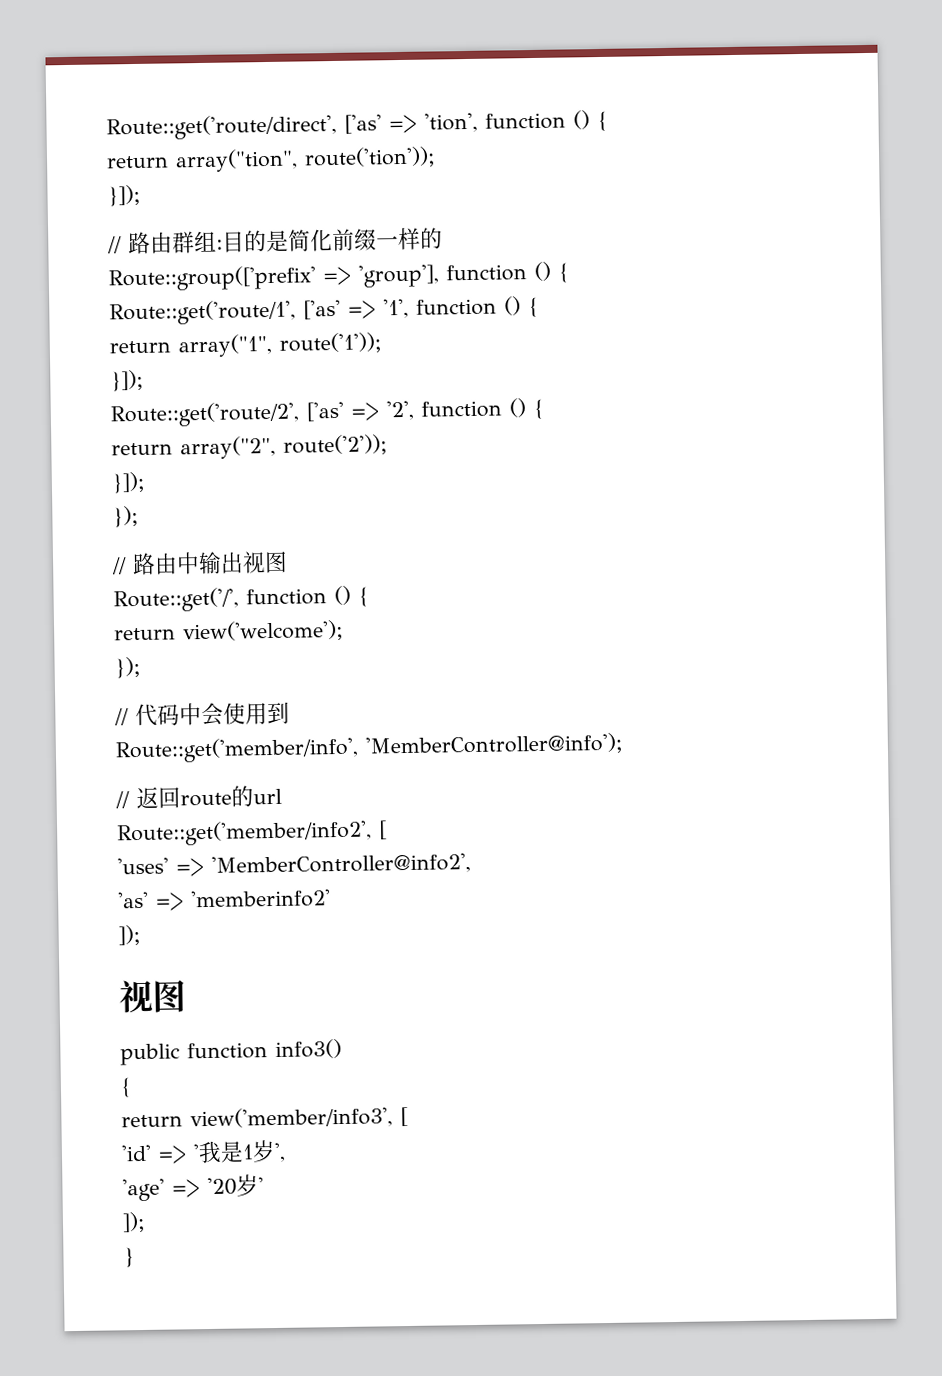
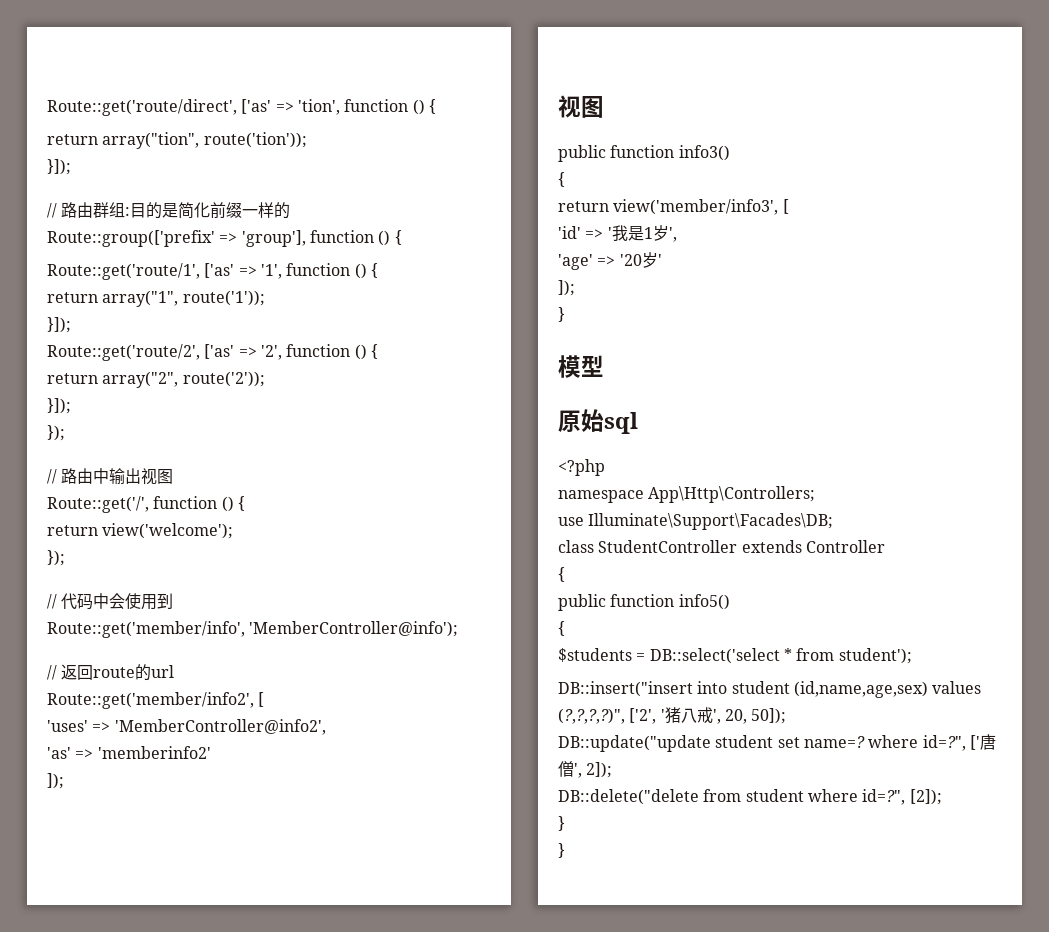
(135, 1257) none -> [558,355,604,378] [558,409,638,434] [558,459,605,476] [558,486,816,503] [558,513,834,530] [558,540,885,553] [558,567,565,582] [558,594,730,611] [558,621,565,636] [558,648,912,664] [558,681,982,698] [558,707,787,724] [558,734,996,752] [558,761,613,778] [558,789,942,805] [558,816,565,831] [558,843,565,858] // 模型 // 原始sql // <?php // namespace App\Http\Controllers; // use Illuminate\Support\Facades\DB; // class StudentController extends Controller // { // public function info5() // { // $students = DB::select('select * from student'); // DB::insert("insert into student (id,name,age,sex) values (?,?,?,?)", ['2', '猪八戒', 20, 50]); // DB::update("update student set name=? where id=?", ['唐僧', 2]); // DB::delete("delete from student where id=?", [2]); // } // }

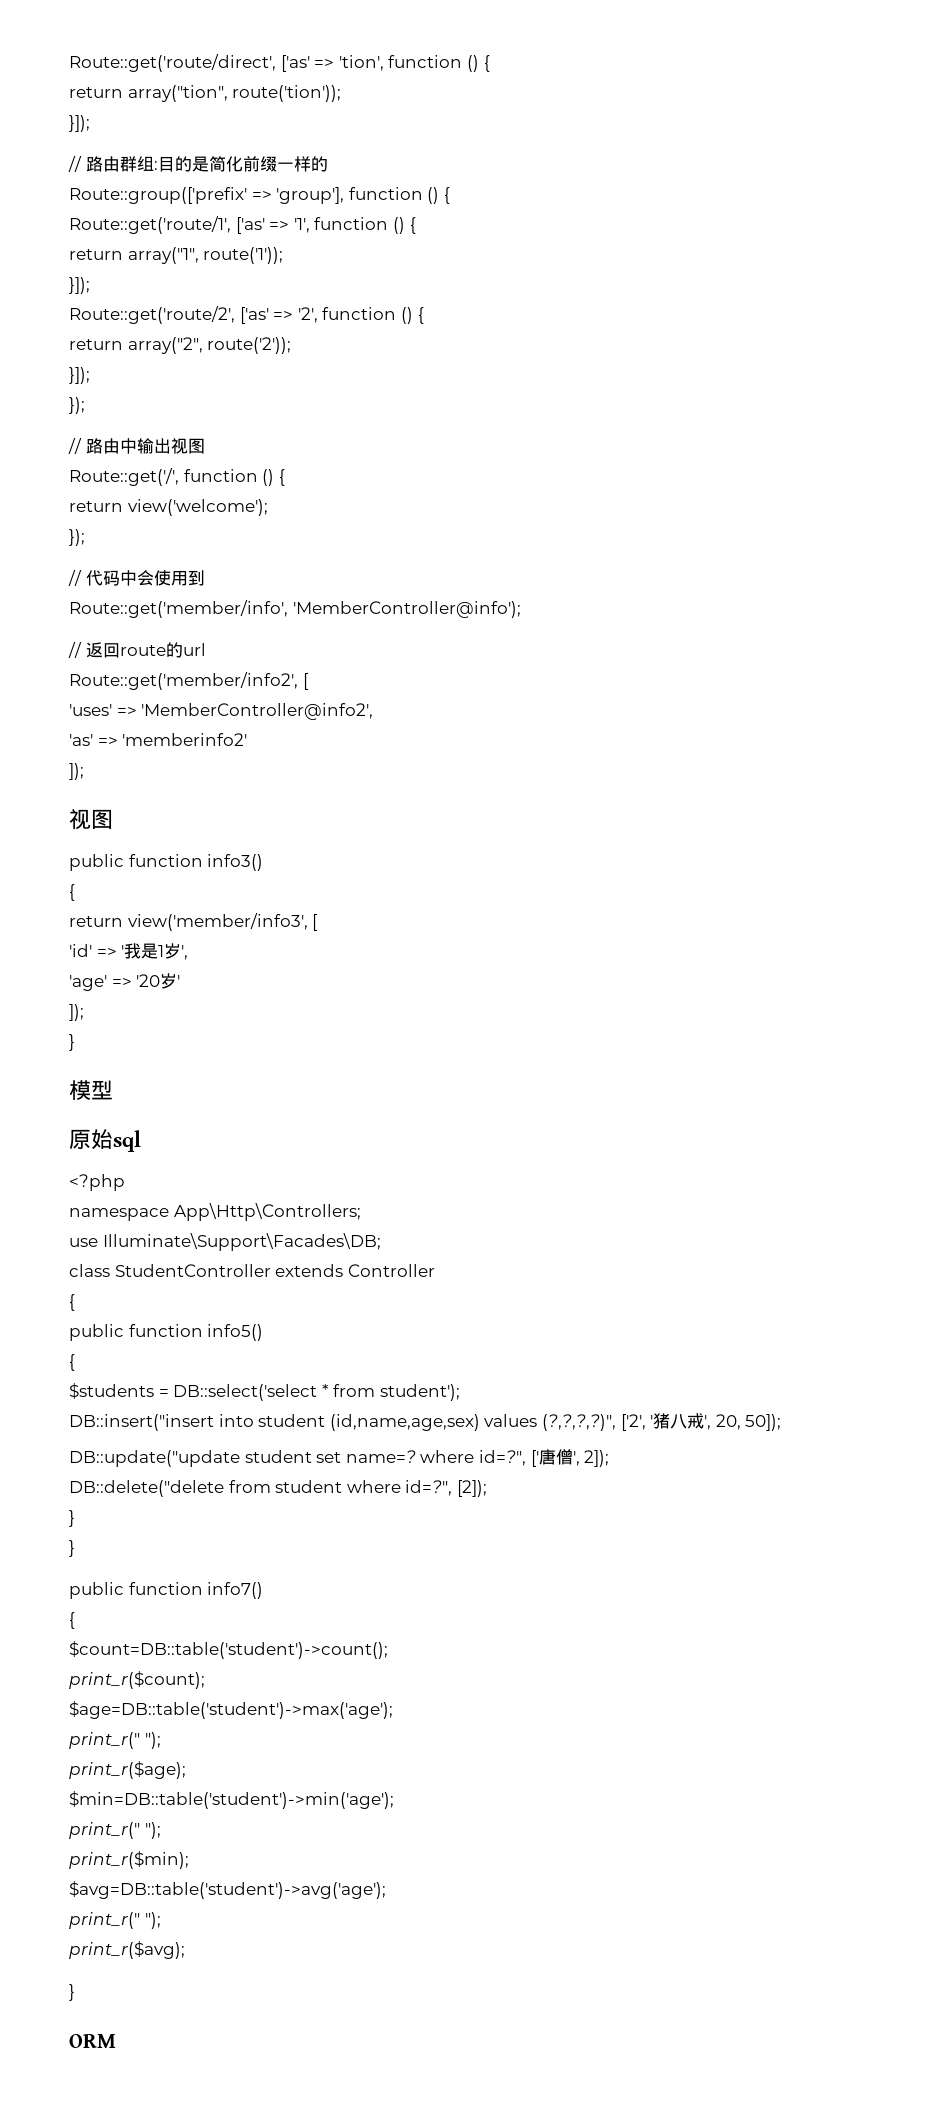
(565, 850) none -> [69,1582,264,1599] [69,1612,75,1629] [69,1641,388,1659] [69,1671,205,1689] [69,1701,393,1719] [69,1732,161,1749] [69,1761,186,1779] [69,1791,394,1809] [69,1822,161,1839] [69,1851,189,1869] [69,1881,386,1899] [69,1912,161,1929] [69,1941,185,1959] [69,1984,75,2001] [69,2034,116,2048] // public function info7() // { // $count=DB::table('student')->count(); // print_r($count); // $age=DB::table('student')->max('age'); // print_r(" "); // print_r($age); // $min=DB::table('student')->min('age'); // print_r(" "); // print_r($min); // $avg=DB::table('student')->avg('age'); // print_r(" "); // print_r($avg); // } // ORM

